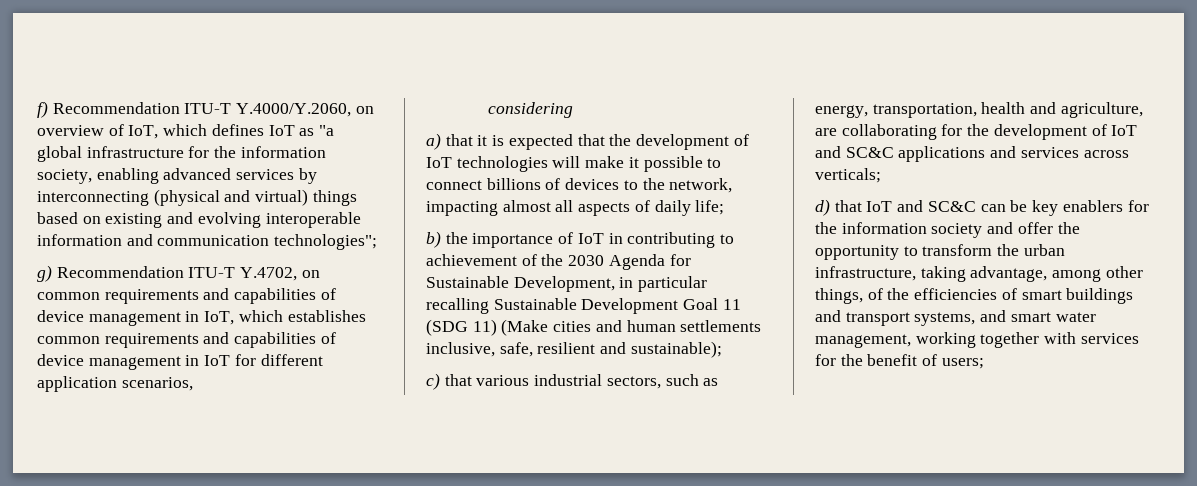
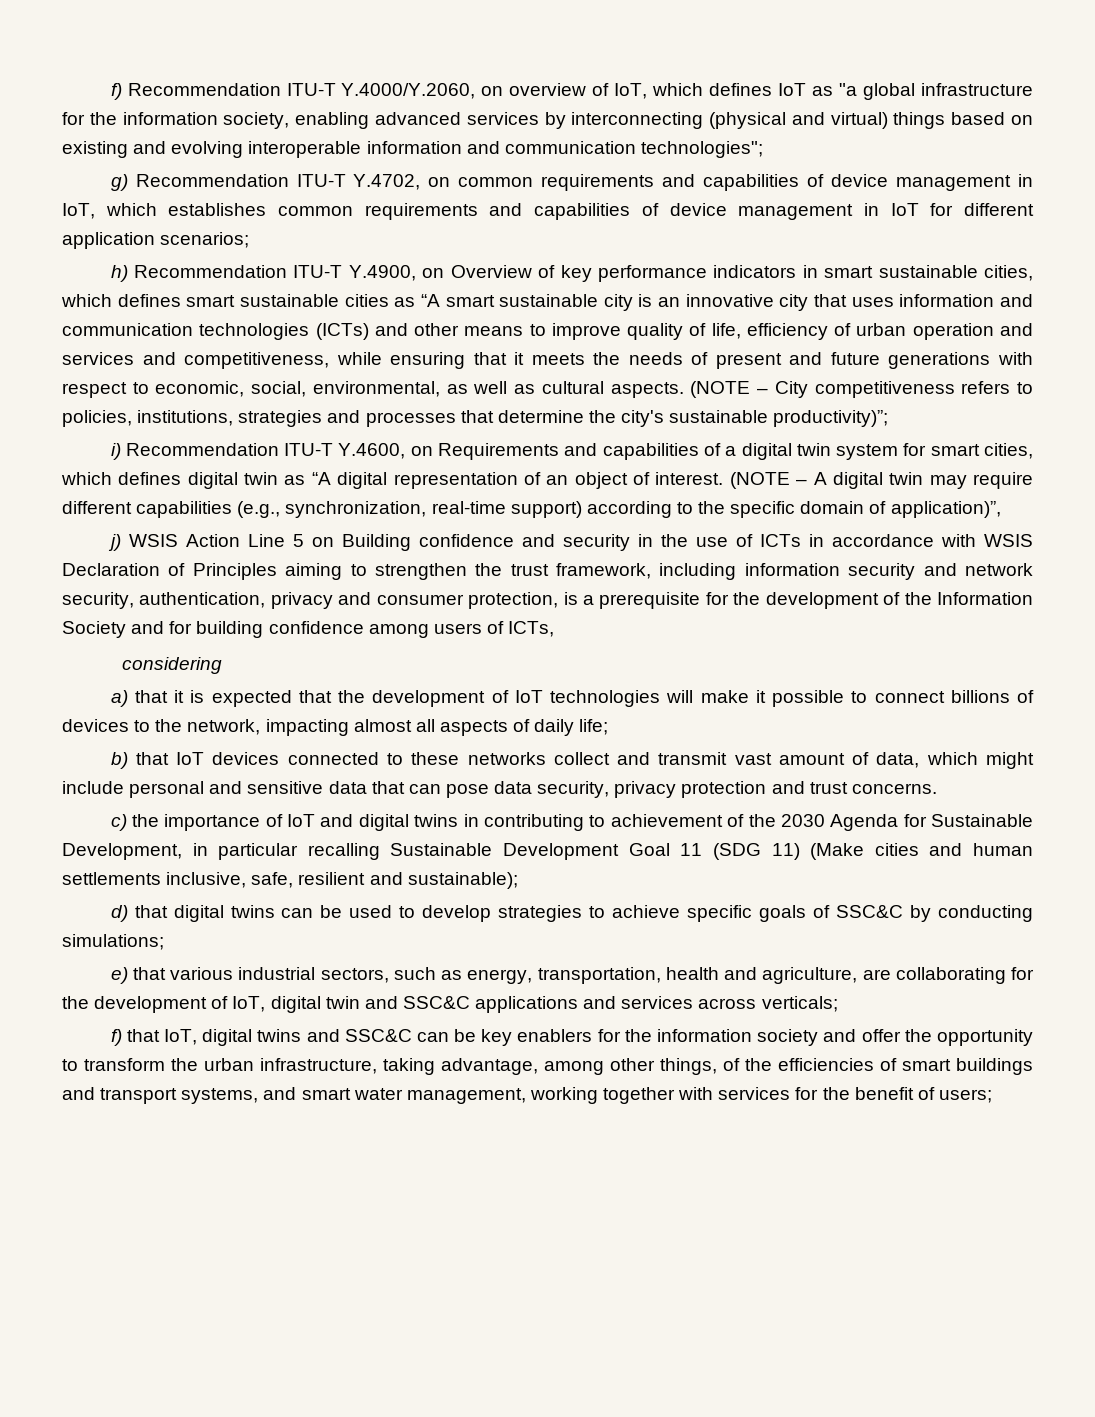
[121,377,193,391] scenarios, -> [160,232,250,248] [110,265,1034,282] [61,294,1033,311] [62,323,1033,340] [62,352,1033,369] [62,381,1033,398] [62,410,889,427] [110,443,1033,460] [61,472,1033,489] [62,501,1001,518] [107,534,1033,551] [62,563,1033,580] [62,592,1034,609] [62,621,555,638] scenarios; // h) Recommendation ITU-T Y.4900, on Overview of key performance indicators in smart sustainable cities, which defines smart sustainable cities as “A smart sustainable city is an innovative city that uses information and communication technologies (ICTs) and other means to improve quality of life, efficiency of urban operation and services and competitiveness, while ensuring that it meets the needs of present and future generations with respect to economic, social, environmental, as well as cultural aspects. (NOTE – City competitiveness refers to policies, institutions, strategies and processes that determine the city's sustainable productivity)”; // i) Recommendation ITU-T Y.4600, on Requirements and capabilities of a digital twin system for smart cities, which defines digital twin as “A digital representation of an object of interest. (NOTE – A digital twin may require different capabilities (e.g., synchronization, real-time support) according to the specific domain of application)”, // j) WSIS Action Line 5 on Building confidence and security in the use of ICTs in accordance with WSIS Declaration of Principles aiming to strengthen the trust framework, including information security and network security, authentication, privacy and consumer protection, is a prerequisite for the development of the Information Society and for building confidence among users of ICTs,
(441, 239) none -> [135,752,1034,769] [62,781,937,798] [110,814,127,831] that IoT devices connected to these networks collect and transmit vast amount of data, which might include personal and sensitive data that can pose data security, privacy protection and trust concerns. // c)
(604, 238) none -> [320,814,459,831] and digital twins
[426,373,440,390] c) -> [110,905,1034,922] [62,934,164,950] [110,967,128,984] d) that digital twins can be used to develop strategies to achieve specific goals of SSC&C by conducting simulations; // e)
[1111,125,1138,136] [815,146,894,158] IoT and SC&C -> [232,996,470,1013] IoT, digital twin and SSC&C
[815,199,976,216] d) that IoT and SC&C -> [110,1029,412,1046] f) that IoT, digital twins and SSC&C

